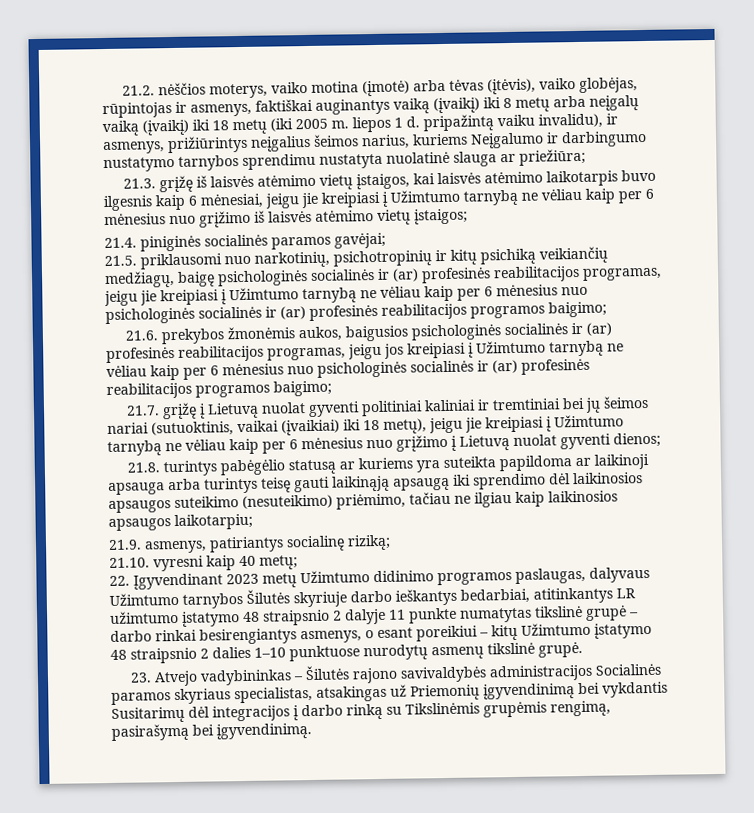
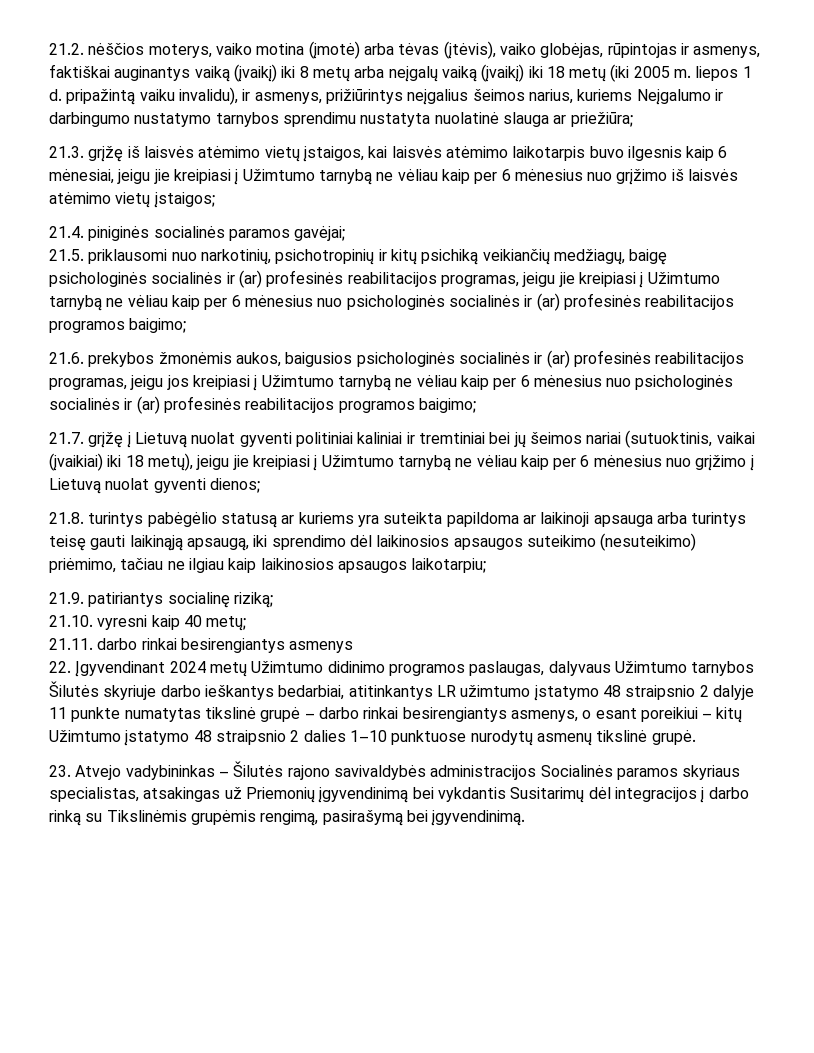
[393,477,450,491] apsaugą -> [186,538,249,551] apsaugą,
[144,540,207,554] asmenys, -> (84, 598) none
(298, 562) none -> [49,638,354,653] // 21.11. darbo rinkai besirengiantys asmenys
[226,573,259,585] 2023 -> [169,661,206,673] 2024

